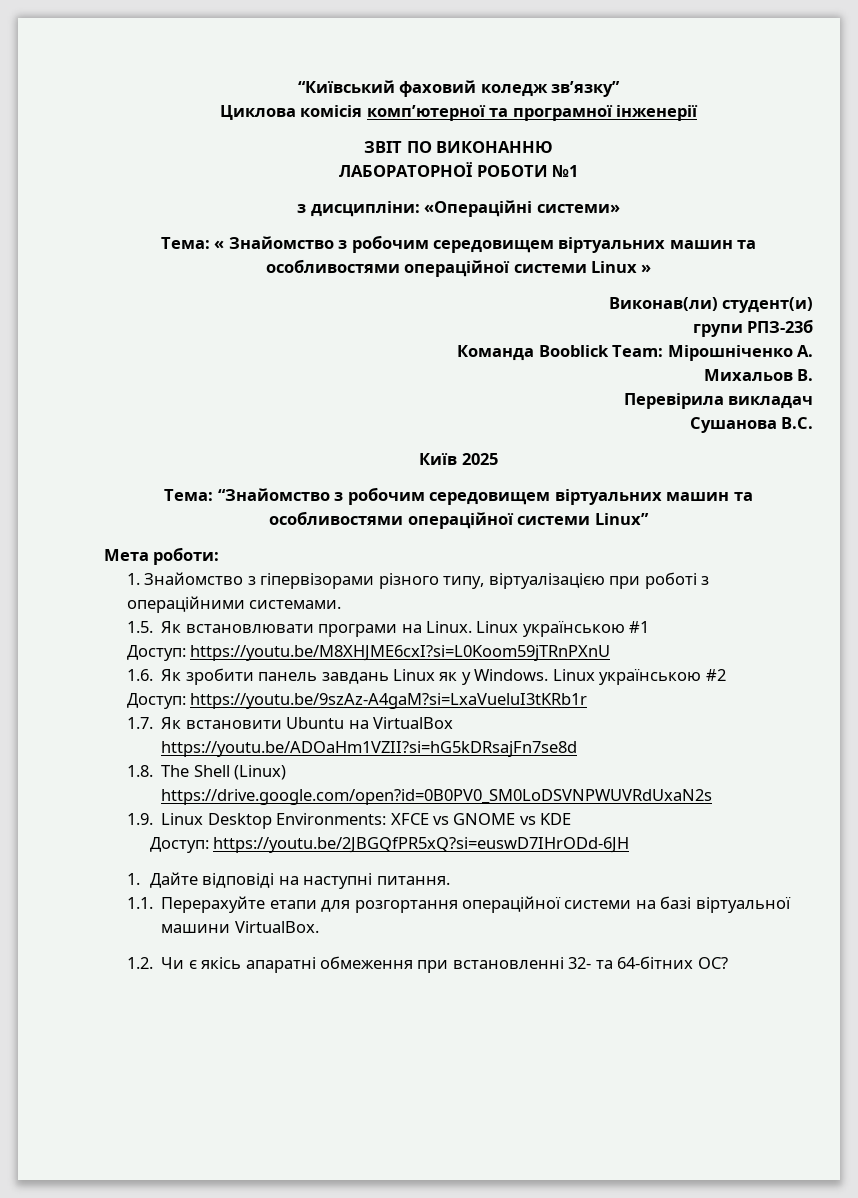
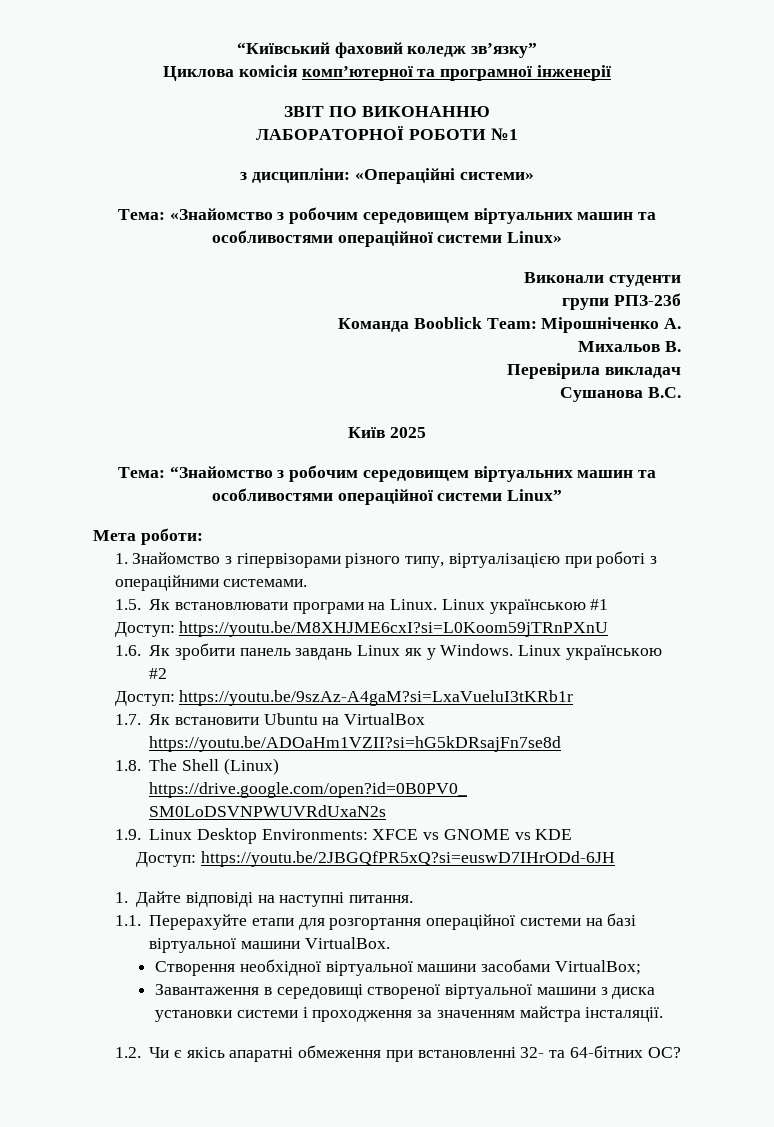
[214,235,757,253] [265,259,652,277] [608,297,814,313] « Знайомство з робочим середовищем віртуальних машин та особливостями операційної системи Linux » // Виконав(ли) студент(и) -> [169,207,657,224] [211,230,563,247] [524,272,681,287] «Знайомство з робочим середовищем віртуальних машин та особливостями операційної системи Linux» // Виконали студенти
(319, 927) none -> [155,959,641,976] [155,984,656,999] [155,1006,664,1022] // Створення необхідної віртуальної машини засобами VirtualBox; // Завантаження в середовищі створеної віртуальної машини з диска установки системи і проходження за значенням майстра інсталяції.

